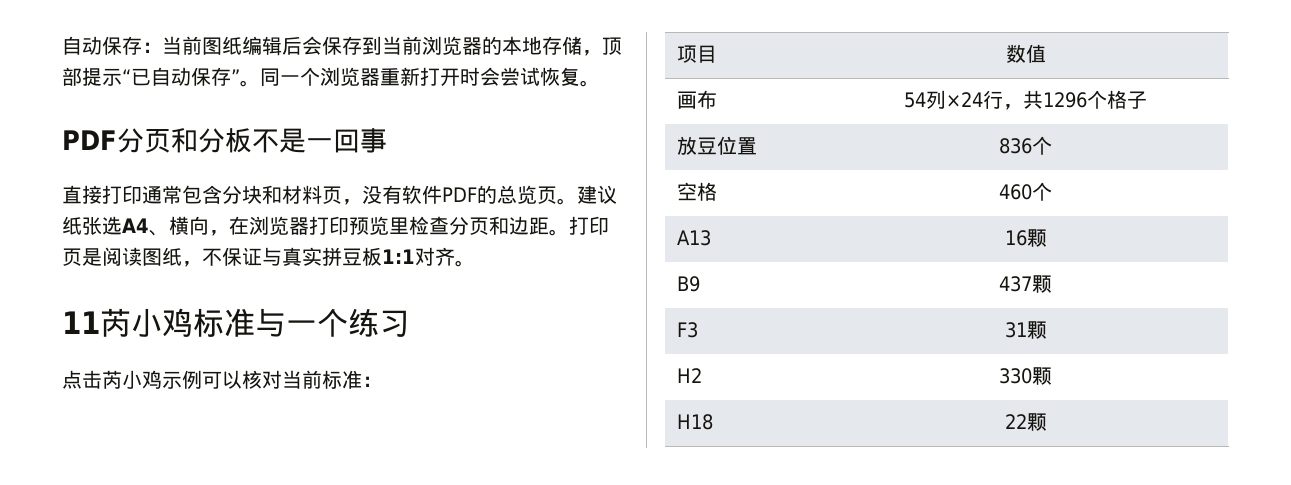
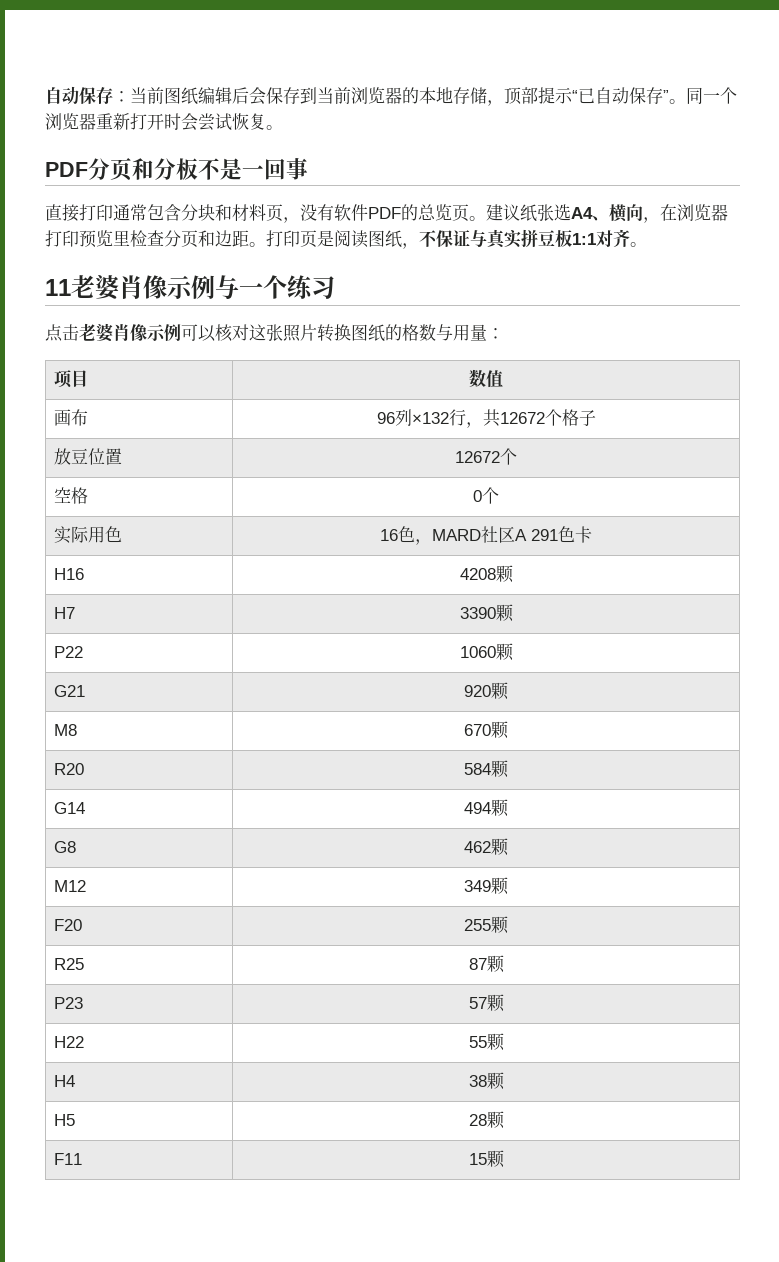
[100,308,255,337] 芮小鸡标准 -> [71,275,215,300] 老婆肖像示例
[102,370,162,389] 芮小鸡 -> [79,323,147,342] 老婆肖像
[282,370,362,389] 当前标准 -> [249,324,487,342] 这张照片转换图纸的格数与用量
[904,90,1087,110] 54列×24行，共1296 -> [376,409,545,428] 96列×132行，共12672
[999,138,1032,154] 836 -> [455,451,500,463] 12672
[999,182,1052,201] [677,230,712,246] 460个 // A13 -> [473,487,499,504] [54,526,123,544] 0个 // 实际用色
[1026,229,1047,247] [677,276,701,292] [999,275,1052,293] [677,322,699,338] [1004,321,1047,339] [677,368,703,383] [999,367,1052,385] [677,414,714,430] [1004,413,1047,431] 颗 // B9 | 437颗 // F3 | 31颗 // H2 | 330颗 // H18 | 22颗 -> [398,526,592,545] [54,568,85,580] [459,565,514,583] [54,607,76,619] [459,604,514,622] [54,646,84,658] [459,643,514,661] [54,685,86,697] [464,682,509,700] [54,724,78,736] [464,721,509,739] [54,763,85,775] [464,760,509,778] [54,802,86,814] [464,799,509,817] [54,841,77,853] [464,838,509,856] [54,880,87,892] [464,877,509,895] [54,919,83,931] [464,916,509,934] [54,958,85,970] [468,955,505,973] [54,997,84,1009] [468,994,505,1012] [54,1036,85,1048] [468,1033,505,1051] [54,1075,76,1087] [468,1072,505,1090] [54,1114,76,1126] [468,1111,505,1129] [54,1153,83,1165] [468,1150,505,1168] 色，MARD社区A 291色卡 // H16 | 4208颗 // H7 | 3390颗 // P22 | 1060颗 // G21 | 920颗 // M8 | 670颗 // R20 | 584颗 // G14 | 494颗 // G8 | 462颗 // M12 | 349颗 // F20 | 255颗 // R25 | 87颗 // P23 | 57颗 // H22 | 55颗 // H4 | 38颗 // H5 | 28颗 // F11 | 15颗

